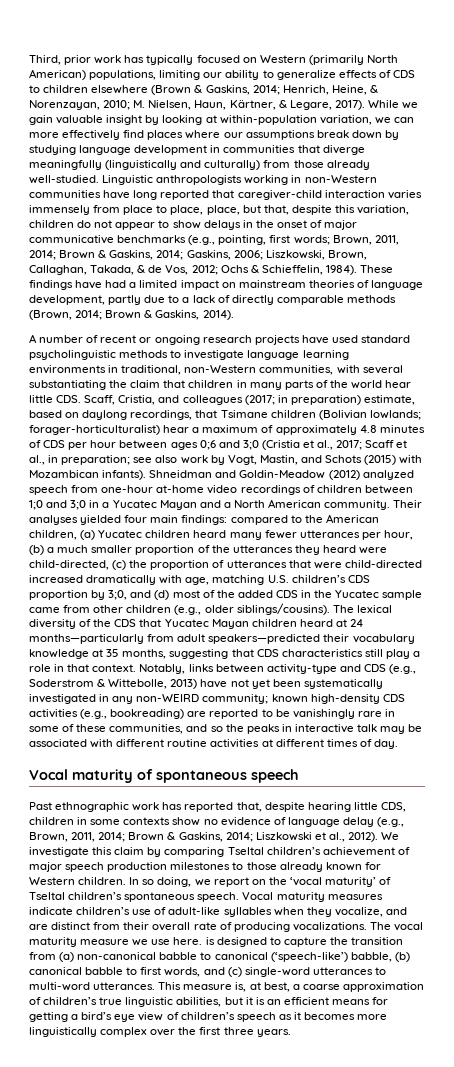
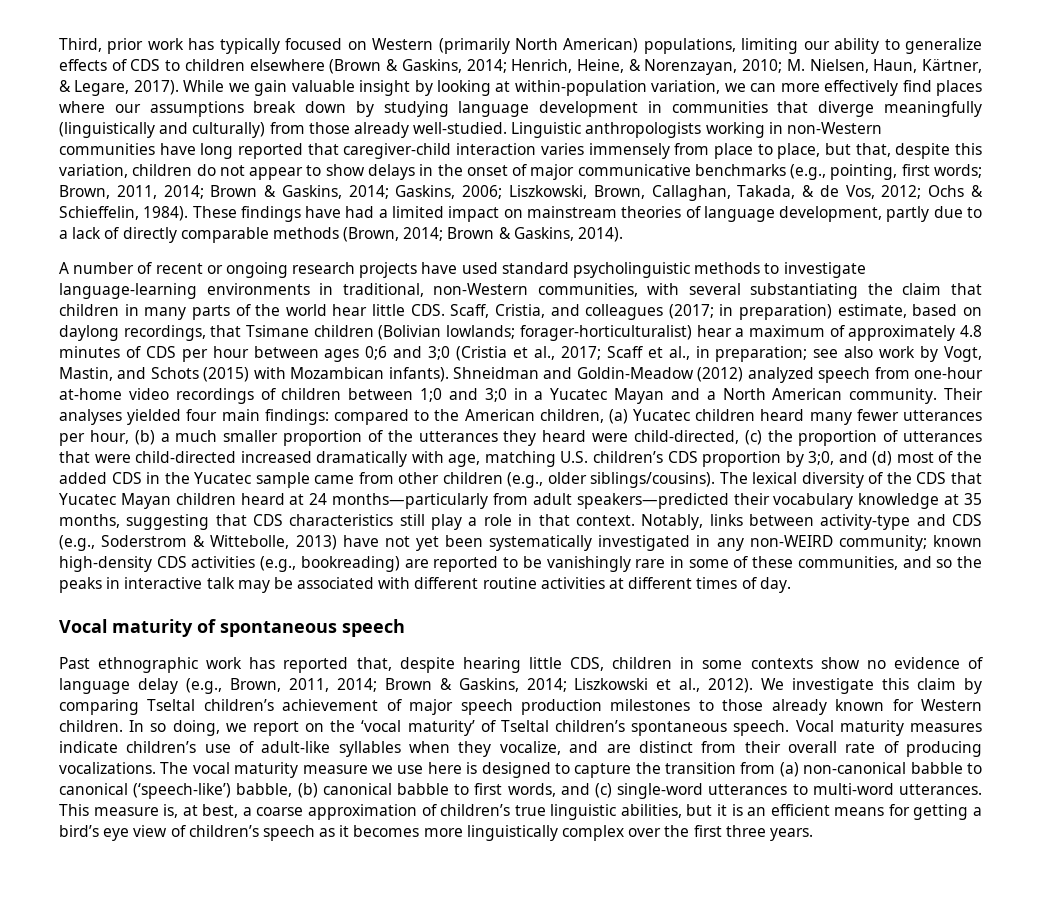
[206,205,240,215] place, -> (821, 151) none
[247,350,349,360] language learning -> [59,283,197,299] language-learning
[173,937,203,945] here. -> [427,762,462,774] here

